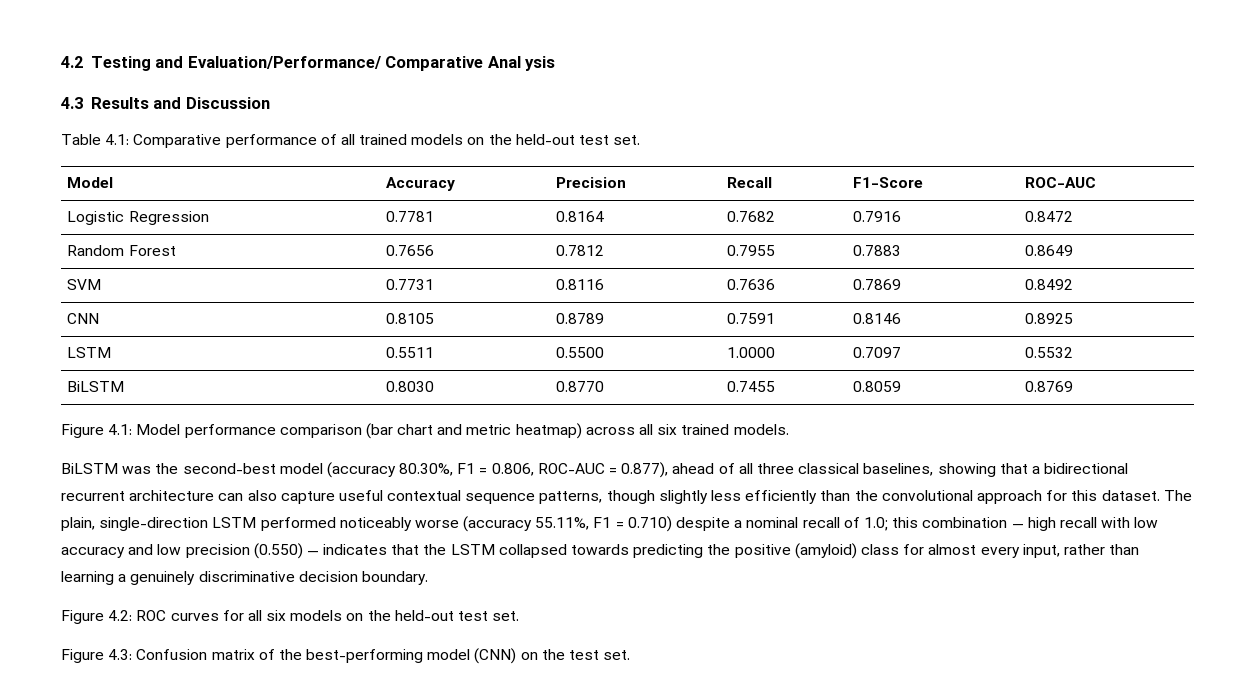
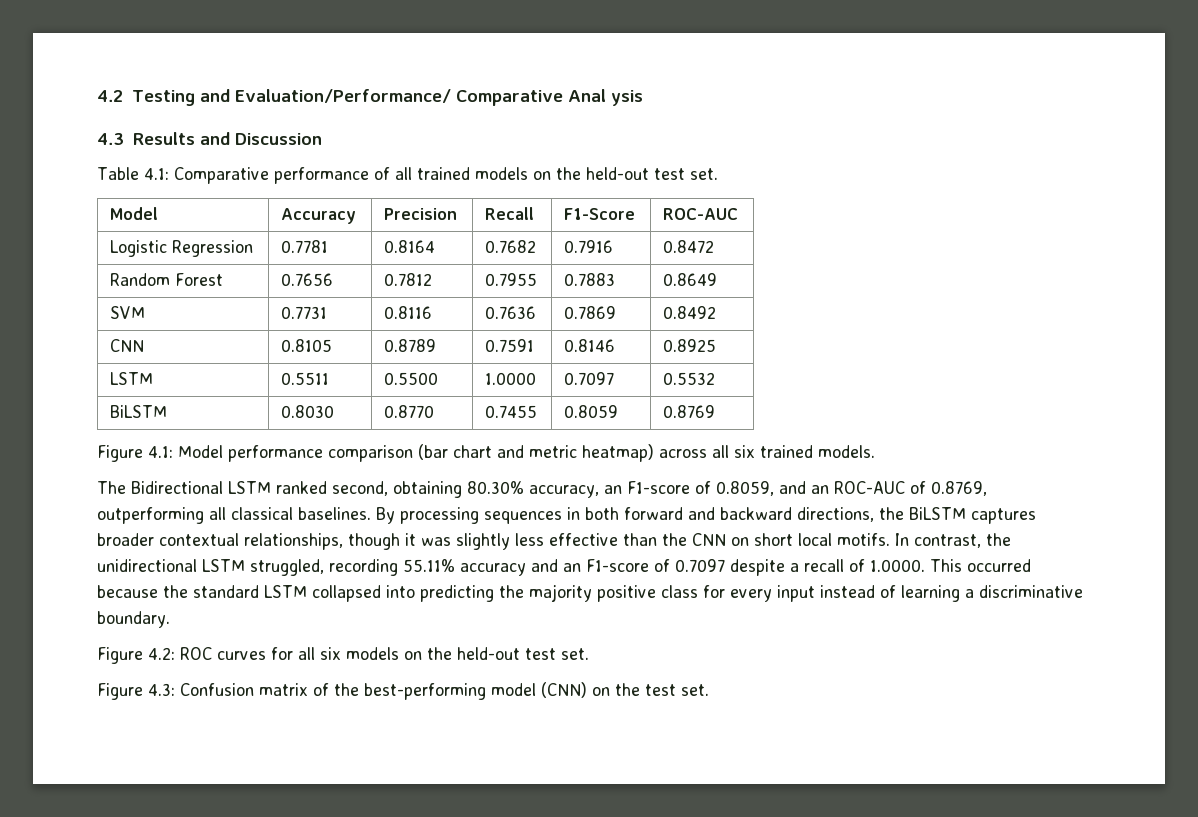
[61,462,1129,478] [61,490,655,504] BiLSTM was the second-best model (accuracy 80.30%, F1 = 0.806, ROC-AUC = 0.877), ahead of all three classical baselines, showing that a bidirectional recurrent architecture can also capture useful contextual sequence patterns, though -> [97,481,987,498] [97,507,1036,524] [97,533,451,550] The Bidirectional LSTM ranked second, obtaining 80.30% accuracy, an F1-score of 0.8059, and an ROC-AUC of 0.8769, outperforming all classical baselines. By processing sequences in both forward and backward directions, the BiLSTM captures broader contextual relationships, though it was
[745,490,818,504] efficiently -> [549,533,618,546] effective
[881,490,1192,504] [61,516,672,532] convolutional approach for this dataset. The plain, single-direction LSTM performed noticeably worse (accuracy 55.11%, F1 = 0.710) -> [692,533,1011,548] [97,559,725,576] CNN on short local motifs. In contrast, the unidirectional LSTM struggled, recording 55.11% accuracy and an F1-score of 0.7097
[746,517,799,528] nominal -> (799, 567) none
[863,517,1159,531] [61,543,447,559] 1.0; this combination — high recall with low accuracy and low precision (0.550) — indicates that the -> [870,559,1031,572] [97,585,259,598] 1.0000. This occurred because the standard
[571,544,630,555] towards -> [386,585,415,598] into
[734,543,1140,559] [61,571,358,585] positive (amyloid) class for almost every input, rather than learning a genuinely discriminative decision -> [529,584,1083,602] majority positive class for every input instead of learning a discriminative

